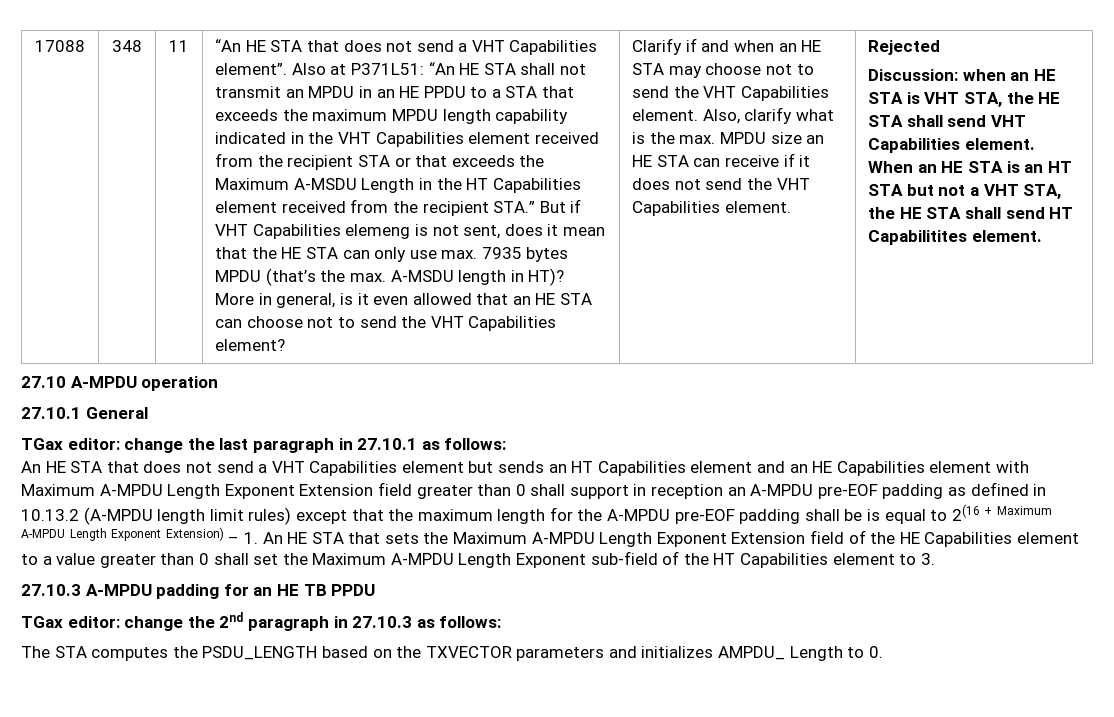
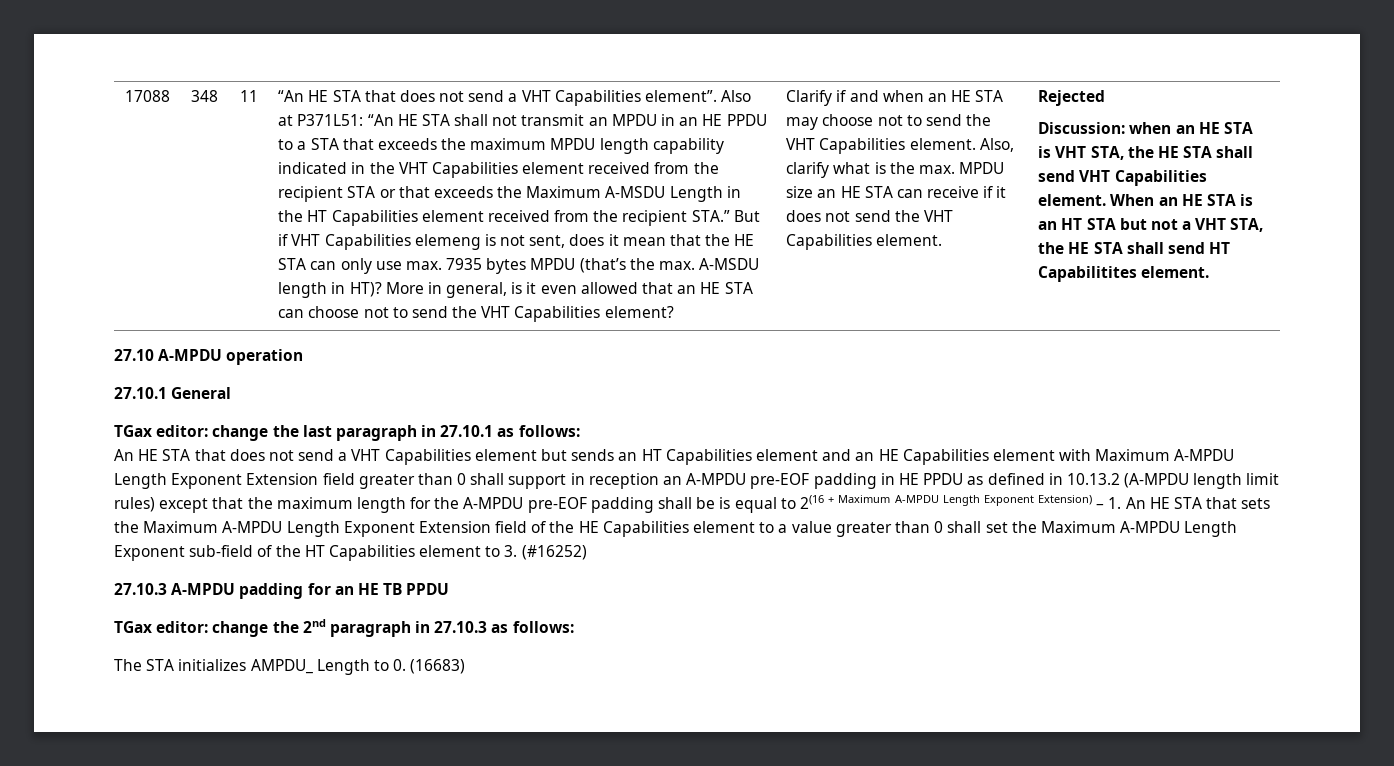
(944, 491) none -> [880,473,964,485] in HE PPDU
(935, 559) none -> [521,545,587,560] (#16252)
[91,646,637,661] computes the PSDU_LENGTH based on the TXVECTOR parameters and -> (175, 665) none
(883, 652) none -> [410,659,466,674] (16683)

